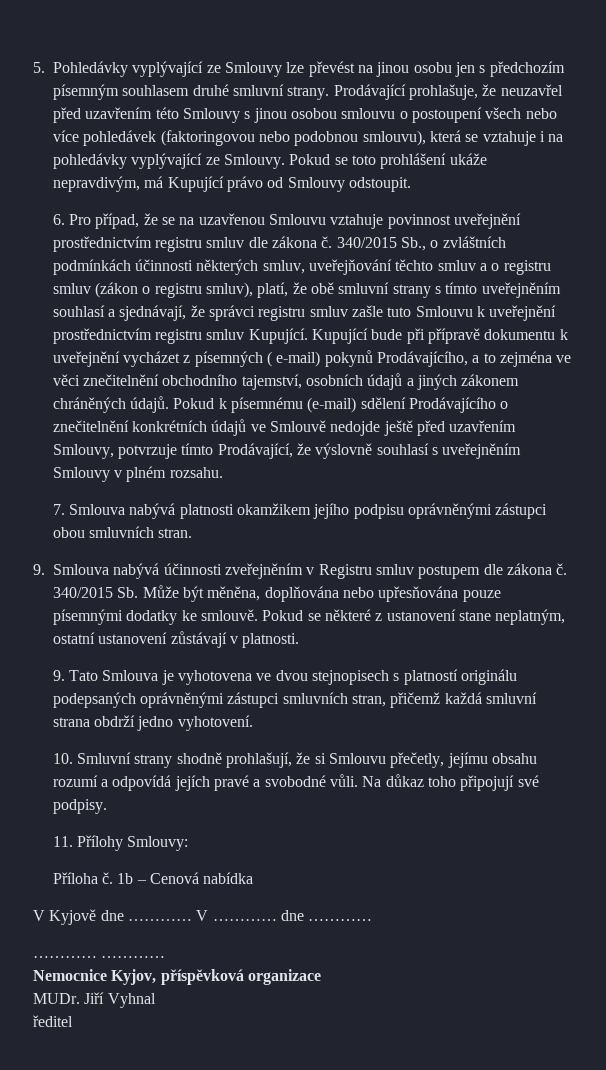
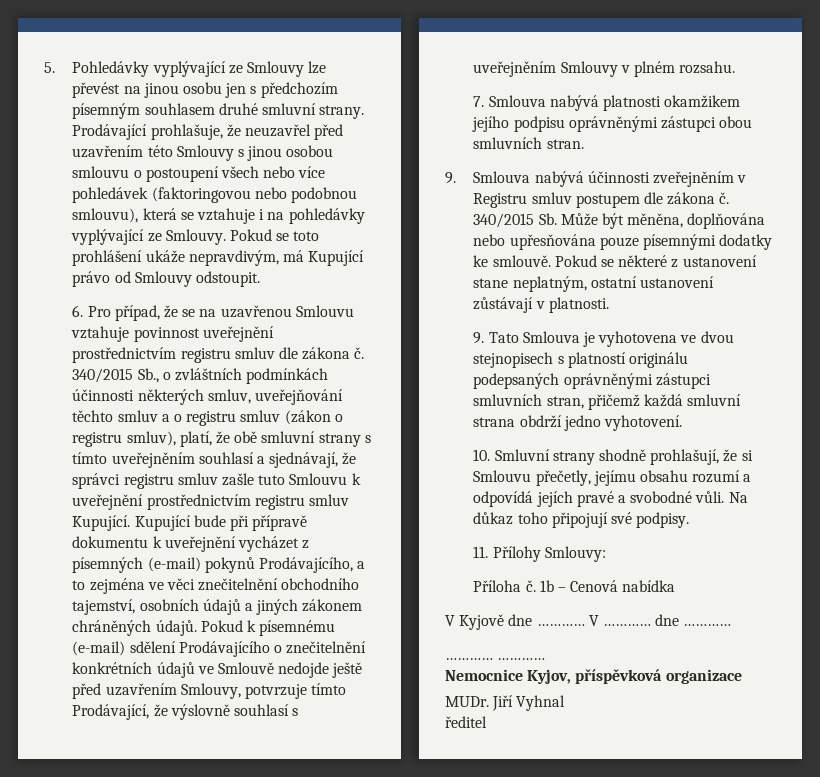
[267,351,321,367] ( e-mail) -> [147,557,201,572] (e-mail)

